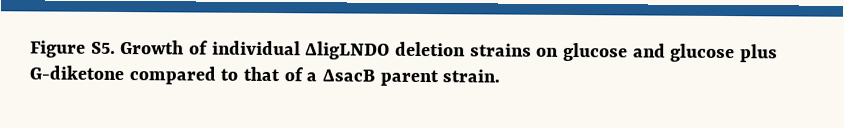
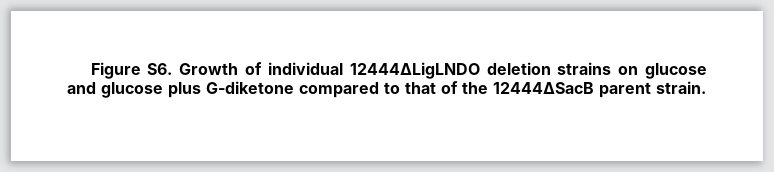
[90,41,116,54] S5. -> [147,63,173,75] S6.
[305,41,391,60] ΔligLNDO -> [349,62,480,79] 12444ΔLigLNDO
[306,69,376,82] a ΔsacB -> [462,82,594,94] the 12444ΔSacB

